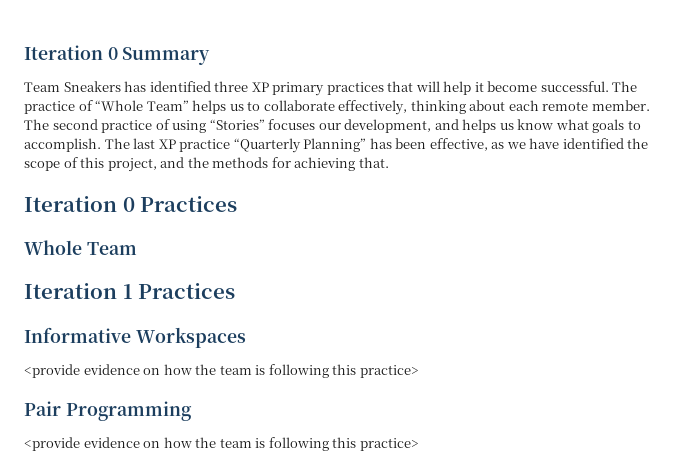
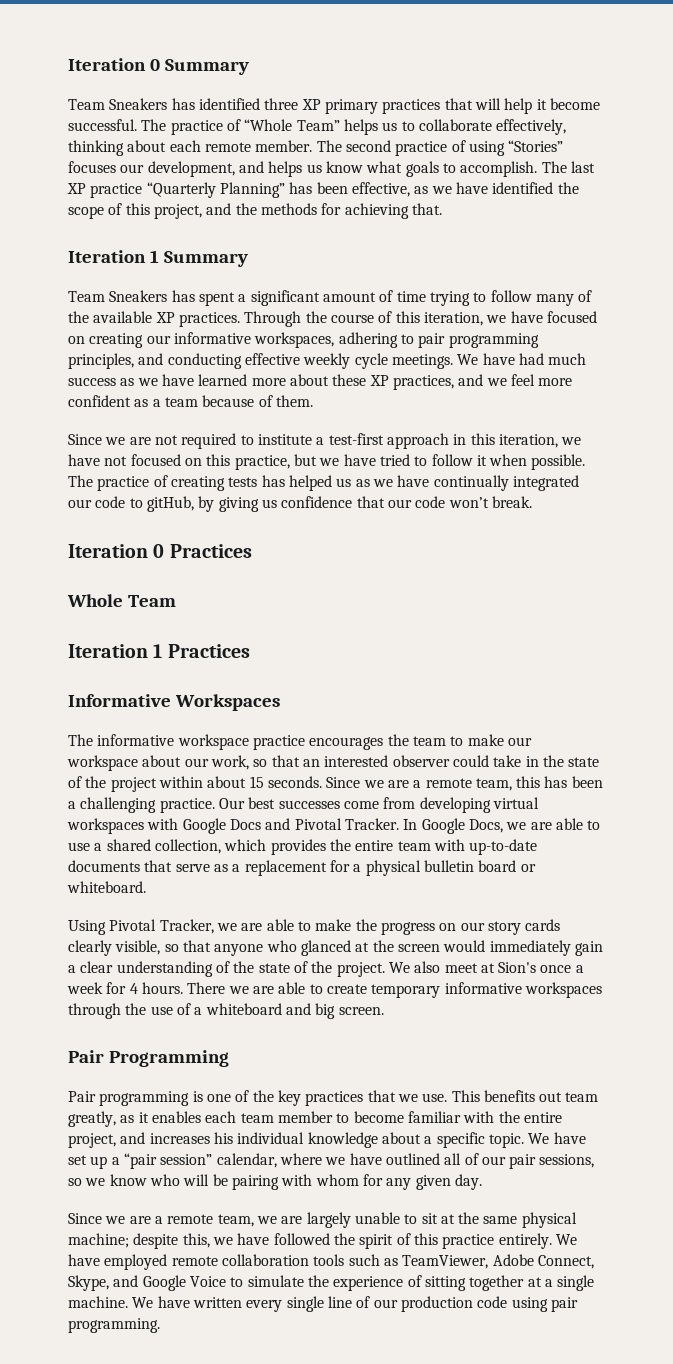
(389, 162) none -> [68,250,248,267] [68,290,593,306] [68,311,597,327] [68,332,539,348] [68,353,587,369] [68,374,573,390] [68,395,313,407] [68,433,582,449] [68,454,586,470] [68,475,579,491] [68,496,532,512] // Iteration 1 Summary // Team Sneakers has spent a significant amount of time trying to follow many of the available XP practices. Through the course of this iteration, we have focused on creating our informative workspaces, adhering to pair programming principles, and conducting effective weekly cycle meetings. We have had much success as we have learned more about these XP practices, and we feel more confident as a team because of them. // Since we are not required to institute a test-first approach in this iteration, we have not focused on this practice, but we have tried to follow it when possible. The practice of creating tests has helped us as we have continually integrated our code to gitHub, by giving us confidence that our code won’t break.
[24,364,419,378] [24,401,192,421] [24,437,419,451] <provide evidence on how the team is following this practice> // Pair Programming // <provide evidence on how the team is following this practice> -> [68,734,532,750] [67,755,600,771] [68,776,603,792] [68,797,539,813] [67,818,601,834] [68,839,538,855] [68,860,536,876] [67,881,146,893] [68,919,561,935] [68,940,603,956] [68,961,584,977] [67,982,602,998] [68,1003,384,1019] [68,1050,229,1067] [68,1090,599,1106] [68,1111,562,1127] [68,1132,586,1148] [68,1153,595,1169] [68,1174,482,1190] [68,1212,577,1228] [68,1233,577,1249] [68,1254,594,1270] [68,1275,595,1291] [68,1296,578,1312] [68,1318,160,1333] The informative workspace practice encourages the team to make our workspace about our work, so that an interested observer could take in the state of the project within about 15 seconds. Since we are a remote team, this has been a challenging practice. Our best successes come from developing virtual workspaces with Google Docs and Pivotal Tracker. In Google Docs, we are able to use a shared collection, which provides the entire team with up-to-date documents that serve as a replacement for a physical bulletin board or whiteboard. // Using Pivotal Tracker, we are able to make the progress on our story cards clearly visible, so that anyone who glanced at the screen would immediately gain a clear understanding of the state of the project. We also meet at Sion's once a week for 4 hours. There we are able to create temporary informative workspaces through the use of a whiteboard and big screen. // Pair Programming // Pair programming is one of the key practices that we use. This benefits out team greatly, as it enables each team member to become familiar with the entire project, and increases his individual knowledge about a specific topic. We have set up a “pair session” calendar, where we have outlined all of our pair sessions, so we know who will be pairing with whom for any given day. // Since we are a remote team, we are largely unable to sit at the same physical machine; despite this, we have followed the spirit of this practice entirely. We have employed remote collaboration tools such as TeamViewer, Adobe Connect, Skype, and Google Voice to simulate the experience of sitting together at a single machine. We have written every single line of our production code using pair programming.

